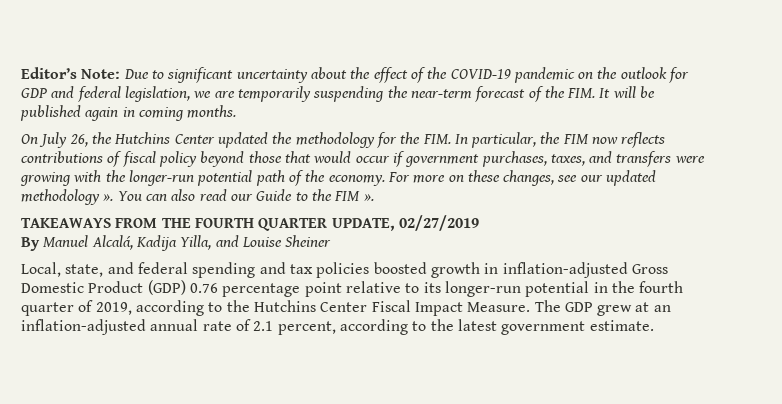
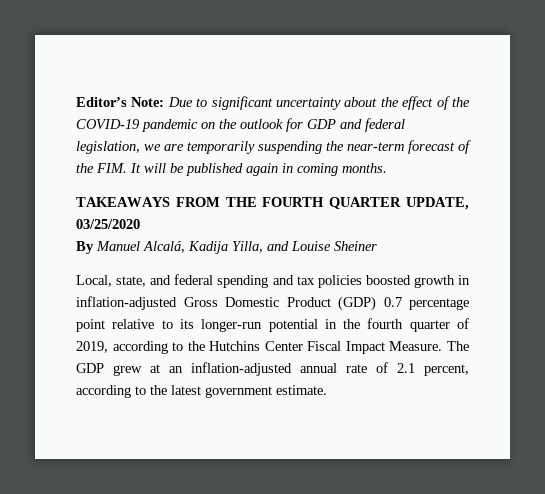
[21,132,666,148] [21,151,705,167] [20,170,657,186] [21,189,374,205] // On July 26, the Hutchins Center updated the methodology for the FIM. In particular, the FIM now reflects contributions of fiscal policy beyond those that would occur if government purchases, taxes, and transfers were growing with the longer-run potential path of the economy. For more on these changes, see our updated methodology ». You can also read our Guide to the FIM ». -> (387, 168) none
[398,215,479,231] 02/27/2019 -> [76,219,140,229] 03/25/2020
[189,283,218,293] 0.76 -> [383,297,402,307] 0.7

